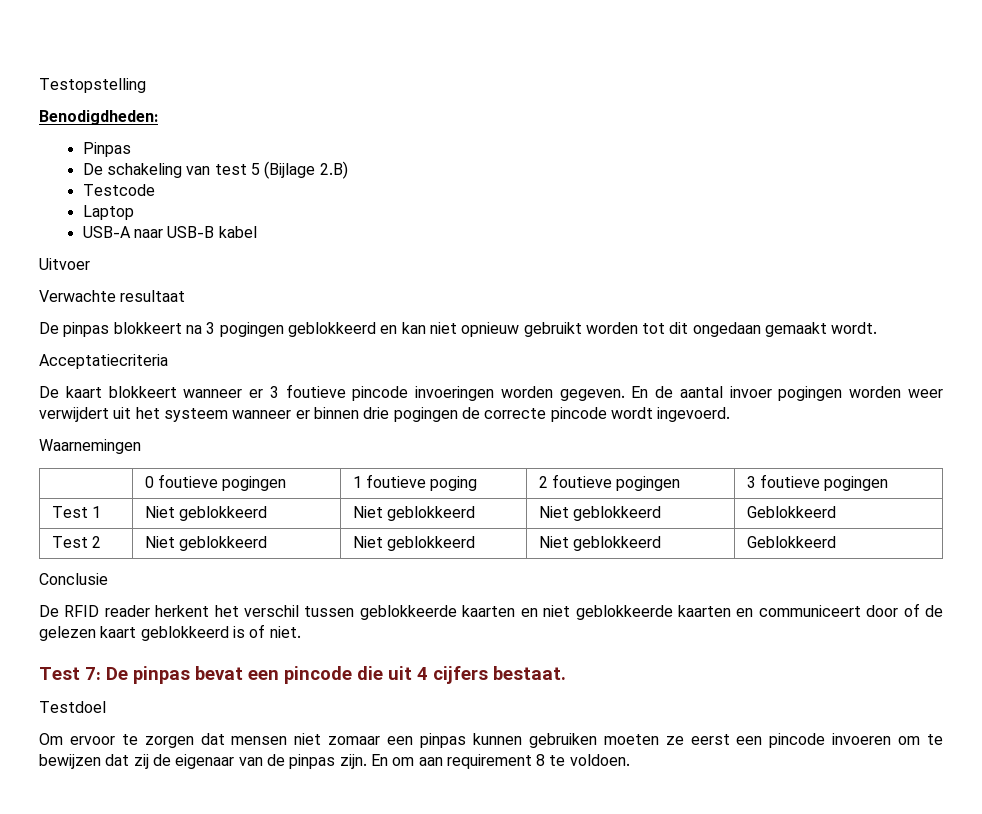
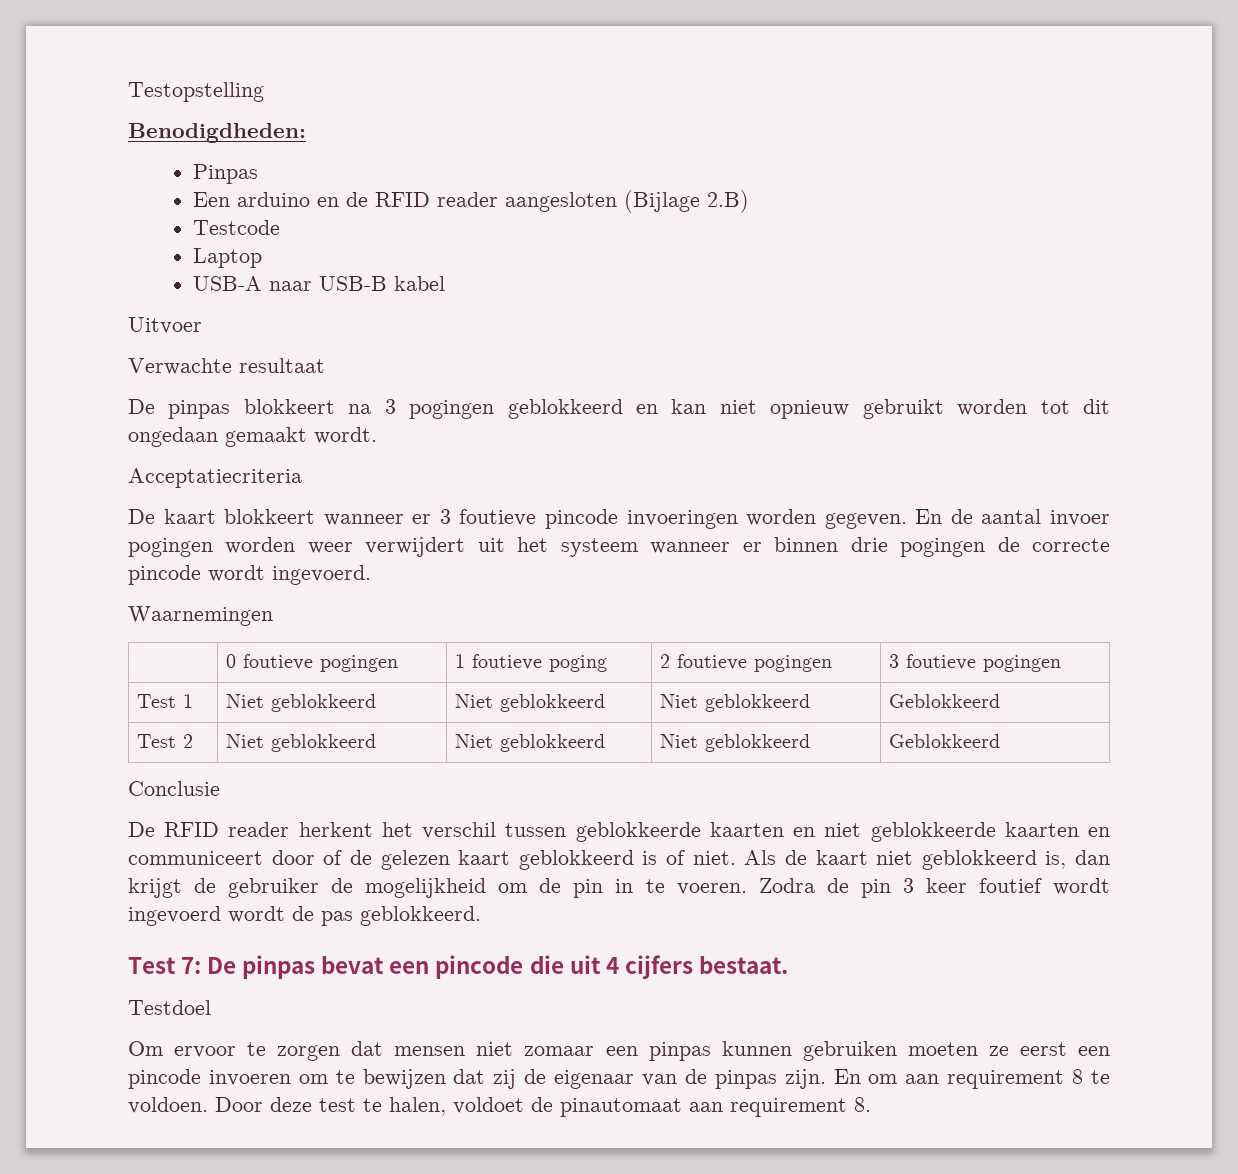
[82,163,260,178] De schakeling van test 5 -> [193,192,618,212] Een arduino en de RFID reader aangesloten
(301, 632) none -> [744,850,1110,870] [128,878,1110,898] [128,906,481,926] Als de kaart niet geblokkeerd is, dan krijgt de gebruiker de mogelijkheid om de pin in te voeren. Zodra de pin 3 keer foutief wordt ingevoerd wordt de pas geblokkeerd.
(630, 760) none -> [215,1097,871,1117] Door deze test te halen, voldoet de pinautomaat aan requirement 8.

